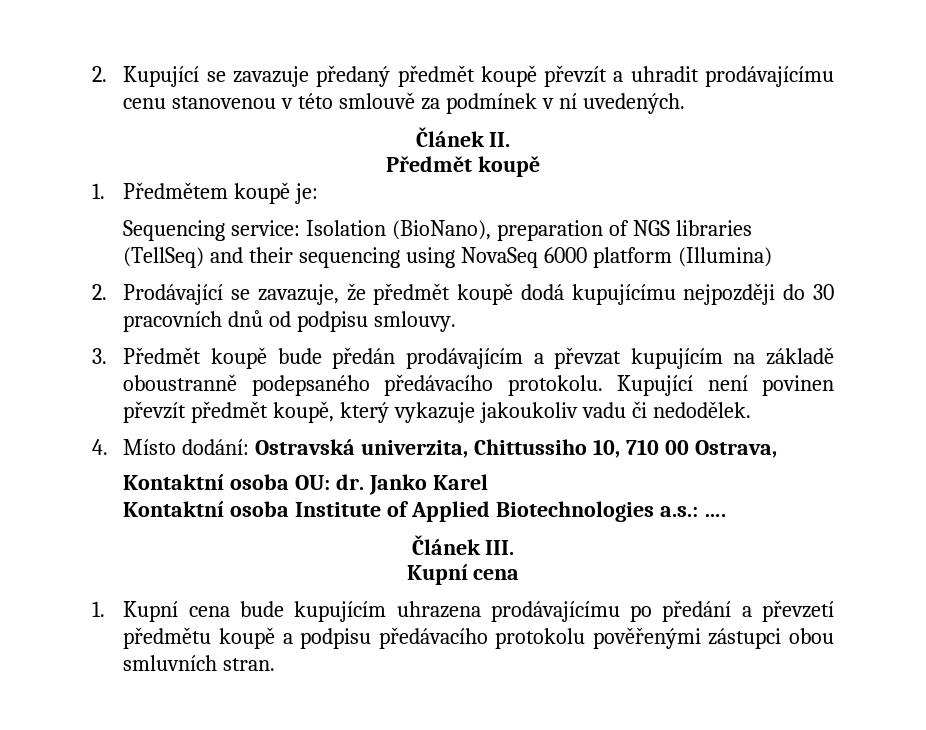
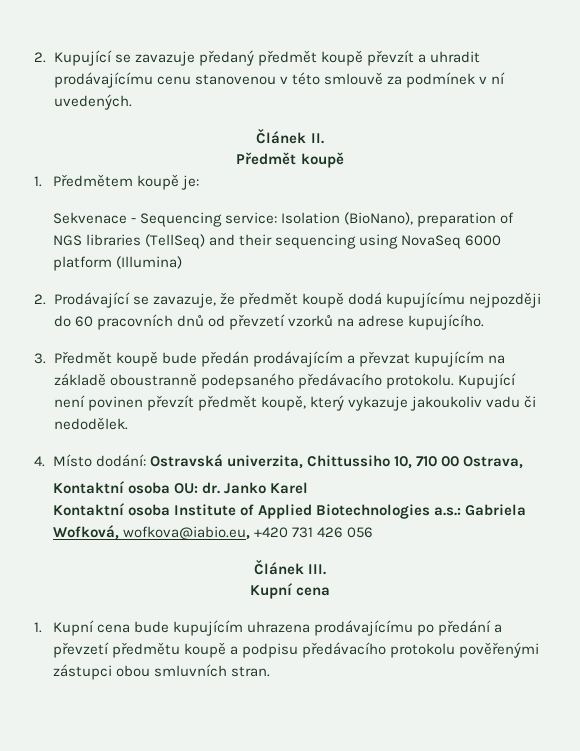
(319, 193) none -> [52,212,137,224] Sekvenace -
[813,284,835,300] 30 -> [74,316,93,327] 60
[297,311,457,332] podpisu smlouvy. -> [228,314,484,330] převzetí vzorků na adrese kupujícího.
[703,514,726,517] …. -> [465,504,527,516] [52,525,374,540] Gabriela Wofková, wofkova@iabio.eu, +420 731 426 056

